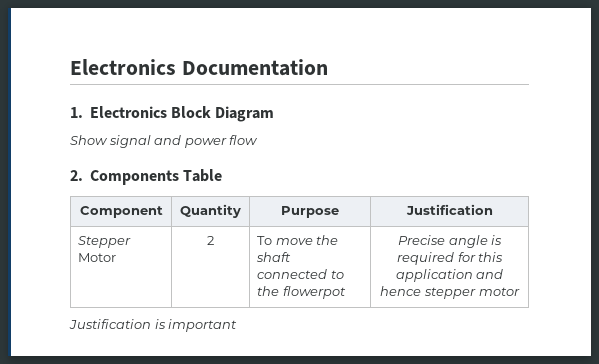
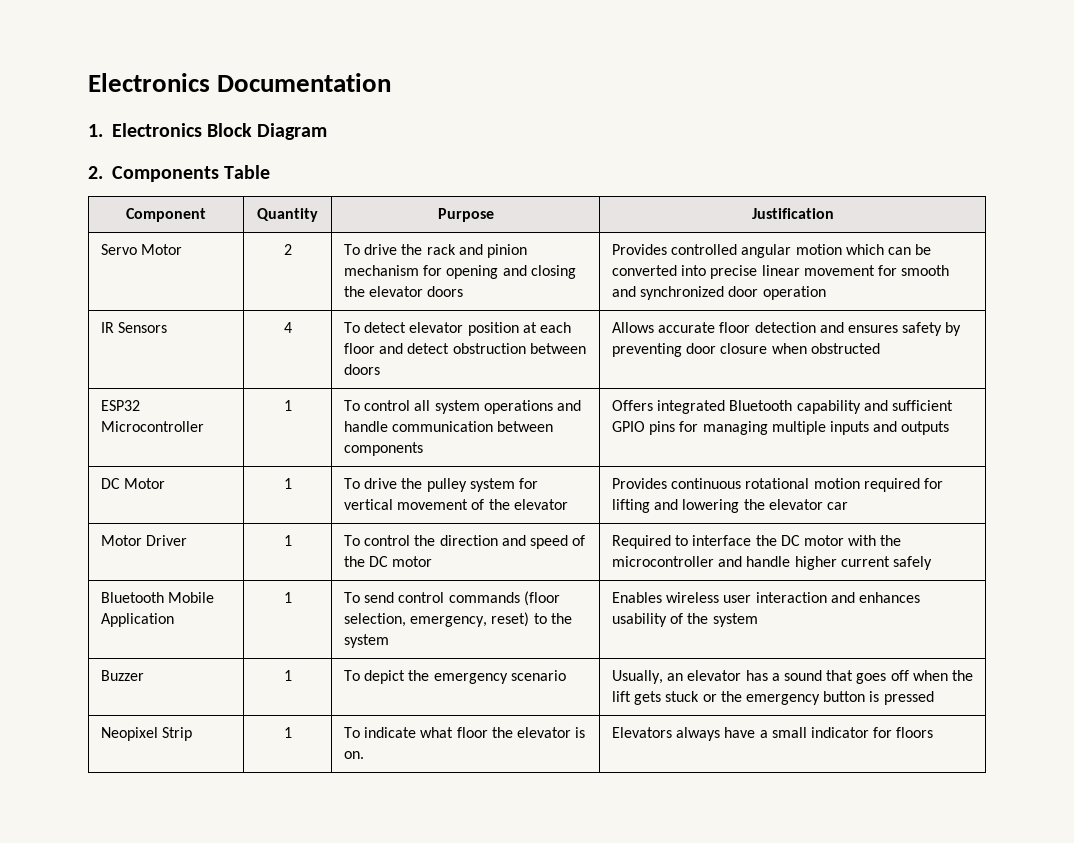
[70,135,259,148] // Show signal and power flow -> (328, 131) none
[78,236,132,248] Stepper -> [101,244,138,255] Servo
[275,235,339,245] [256,252,292,262] [257,269,344,279] [257,286,346,299] [397,235,503,248] [396,252,504,265] [395,269,504,282] [380,286,520,299] [69,319,238,332] move the shaft connected to the flowerpot | Precise angle is required for this application and hence stepper motor // Justification is important -> [364,244,527,258] [344,265,576,279] [344,286,464,297] [612,244,932,258] [612,265,950,279] [612,286,826,300] [101,322,168,333] [283,322,292,333] [344,322,571,336] [344,343,586,354] [344,364,381,375] [612,322,962,336] [612,343,880,357] [101,400,141,411] [101,421,205,432] [283,400,292,411] [344,400,581,414] [344,421,554,432] [344,442,424,456] [612,400,953,414] [612,421,950,435] [101,478,166,489] [283,478,292,489] [344,478,538,492] [344,499,568,510] [612,478,943,492] [612,499,848,513] [101,535,188,546] [283,535,292,546] [344,535,586,549] [344,556,433,567] [612,535,902,549] [612,556,932,570] [101,592,215,603] [101,613,175,627] [283,592,292,603] [344,591,560,606] [344,612,572,627] [344,634,390,648] [612,592,920,603] [612,613,758,627] [101,670,145,681] [283,670,292,681] [344,670,566,684] [612,670,973,684] [612,691,934,705] [101,727,193,741] [283,727,292,738] [344,727,586,738] [344,751,365,759] [612,727,934,741] drive the rack and pinion mechanism for opening and closing the elevator doors | Provides controlled angular motion which can be converted into precise linear movement for smooth and synchronized door operation // IR Sensors | 4 | To detect elevator position at each floor and detect obstruction between doors | Allows accurate floor detection and ensures safety by preventing door closure when obstructed // ESP32 Microcontroller | 1 | To control all system operations and handle communication between components | Offers integrated Bluetooth capability and sufficient GPIO pins for managing multiple inputs and outputs // DC Motor | 1 | To drive the pulley system for vertical movement of the elevator | Provides continuous rotational motion required for lifting and lowering the elevator car // Motor Driver | 1 | To control the direction and speed of the DC motor | Required to interface the DC motor with the microcontroller and handle higher current safely // Bluetooth Mobile Application | 1 | To send control commands (floor selection, emergency, reset) to the system | Enables wireless user interaction and enhances usability of the system // Buzzer | 1 | To depict the emergency scenario | Usually, an elevator has a sound that goes off when the lift gets stuck or the emergency button is pressed // Neopixel Strip | 1 | To indicate what floor the elevator is on. | Elevators always have a small indicator for floors

